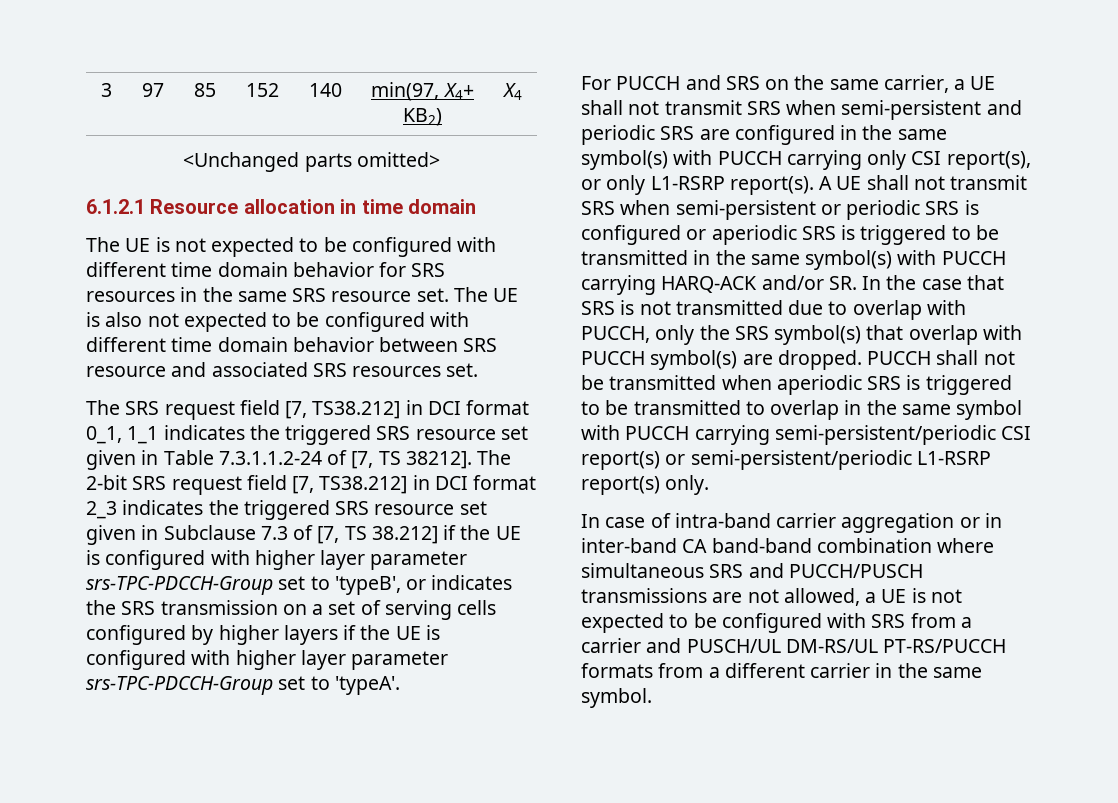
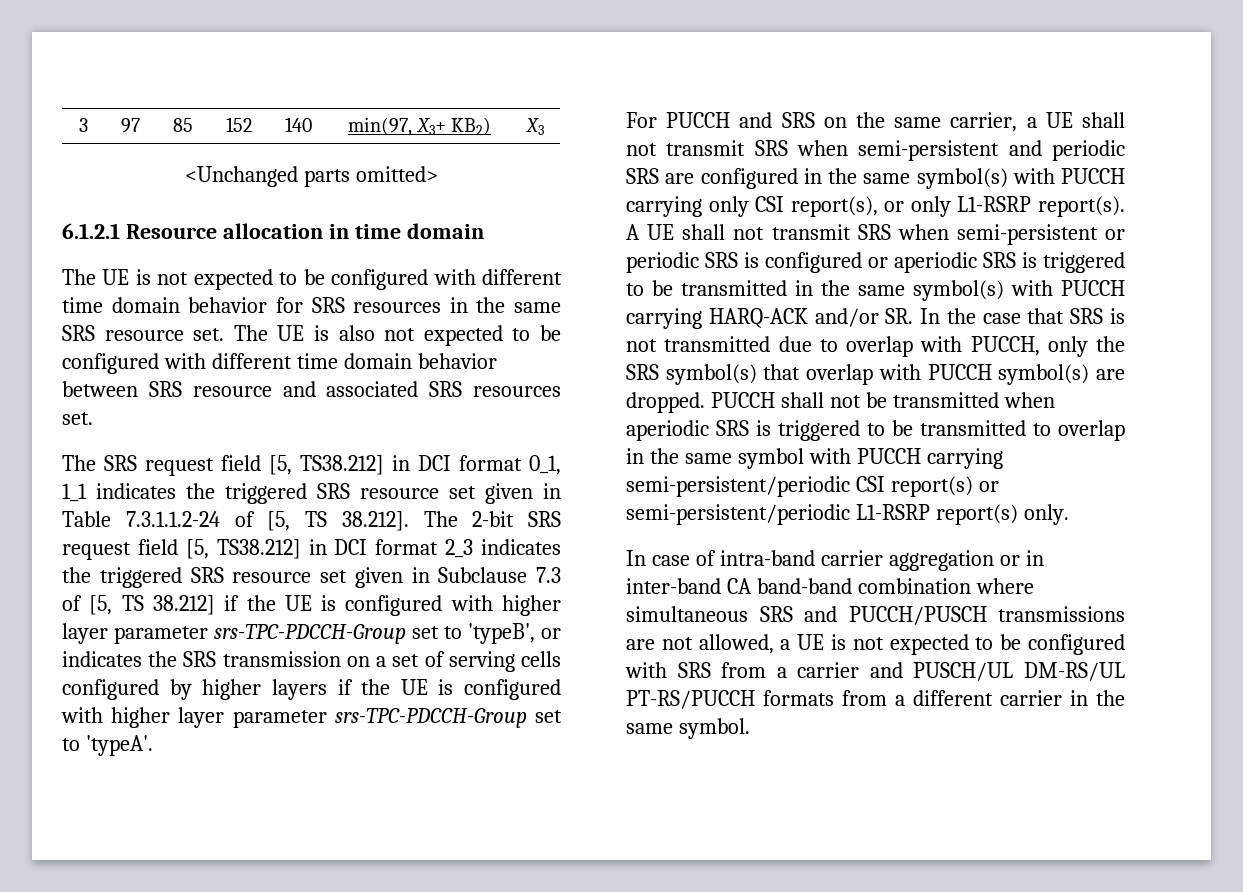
[442,83,474,100] X4+ -> [415,118,446,135] X3+
[501,83,522,100] X4 -> [524,118,544,135] X3
[285,401,308,419] [7, -> [269,455,292,475] [5,
[351,451,472,469] [7, TS 38212]. -> [267,511,409,531] [5, TS 38.212].
[292,476,315,494] [7, -> [185,539,209,559] [5,
[317,526,340,544] [7, -> [89,595,113,615] [5,

